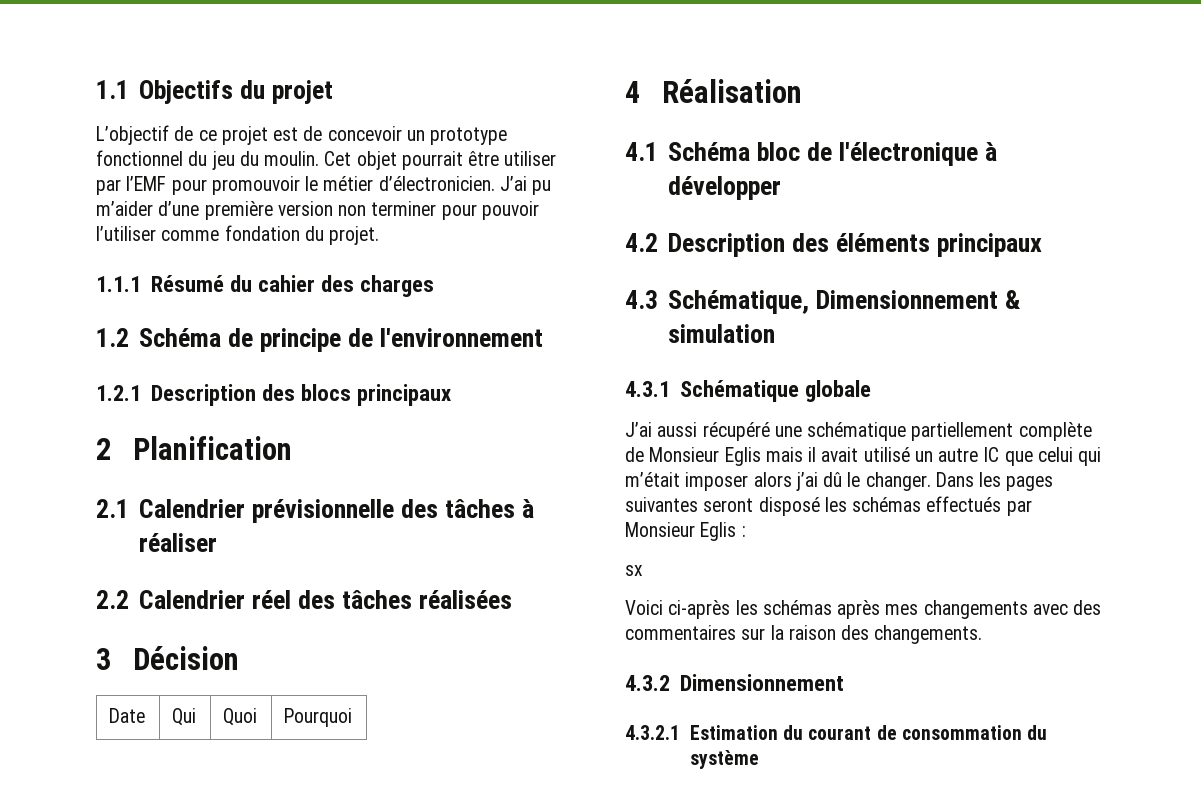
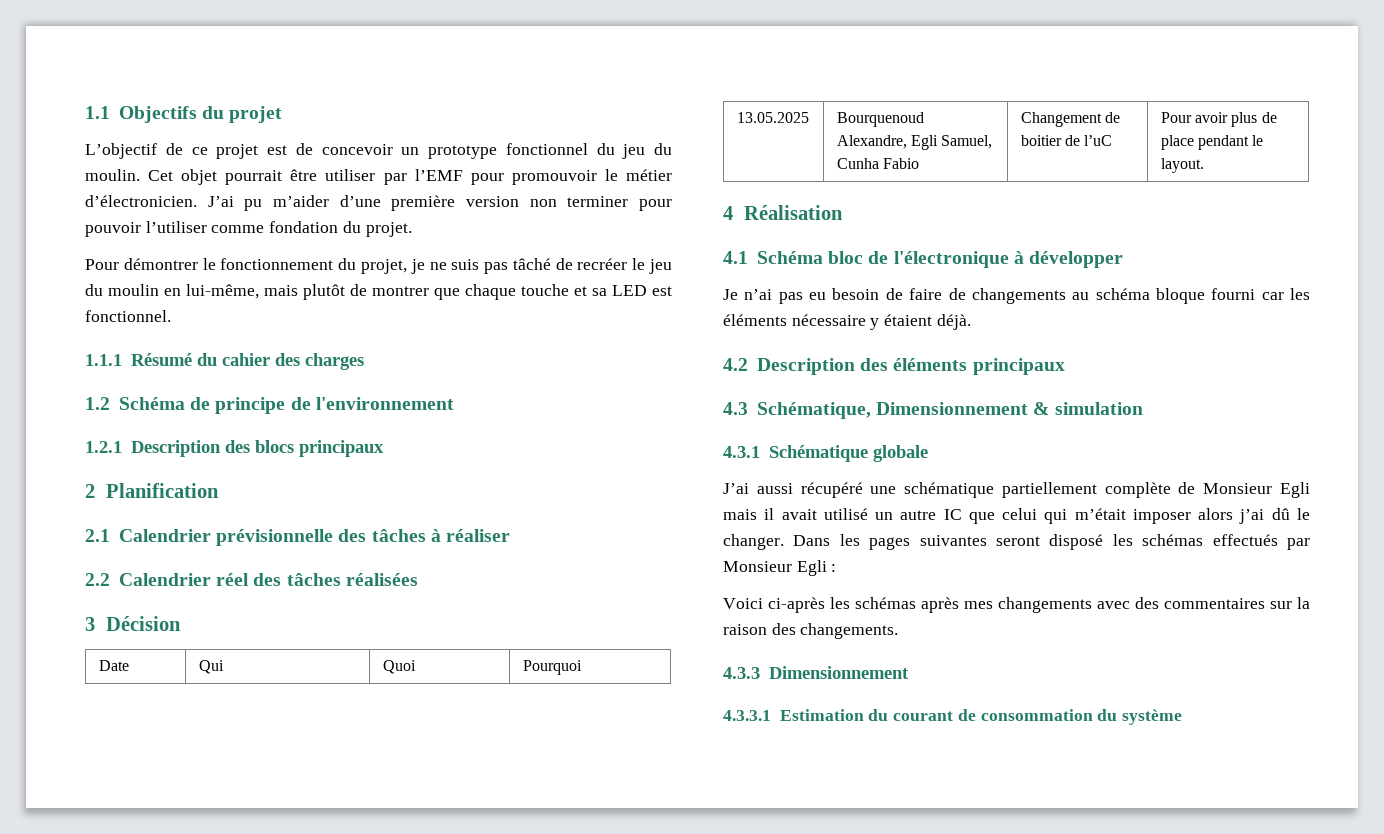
(380, 235) none -> [85,258,672,274] [85,284,672,300] [85,310,171,322] // Pour démontrer le fonctionnement du projet, je ne suis pas tâché de recréer le jeu du moulin en lui-même, mais plutôt de montrer que chaque touche et sa LED est fonctionnel.
(353, 717) none -> [736,112,809,123] [836,112,924,127] [836,135,993,150] [836,158,919,169] [1020,112,1120,127] [1020,135,1113,146] [1160,112,1277,127] [1160,135,1264,150] [1160,158,1204,173] // 13.05.2025 | Bourquenoud Alexandre, Egli Samuel, Cunha Fabio | Changement de boitier de l’uC | Pour avoir plus de place pendant le layout.
(781, 188) none -> [723,288,1310,304] [723,314,971,330] // Je n’ai pas eu besoin de faire de changements au schéma bloque fourni car les éléments nécessaire y étaient déjà.
[724,447,761,466] Eglis -> [1280,482,1310,498] Egli
[700,522,737,541] Eglis -> [796,560,827,576] Egli
[625,565,643,576] // sx -> (837, 568) none
[625,675,670,691] 4.3.2 -> [723,667,760,679] 4.3.3
[625,725,680,740] 4.3.2.1 -> [723,710,771,721] 4.3.3.1

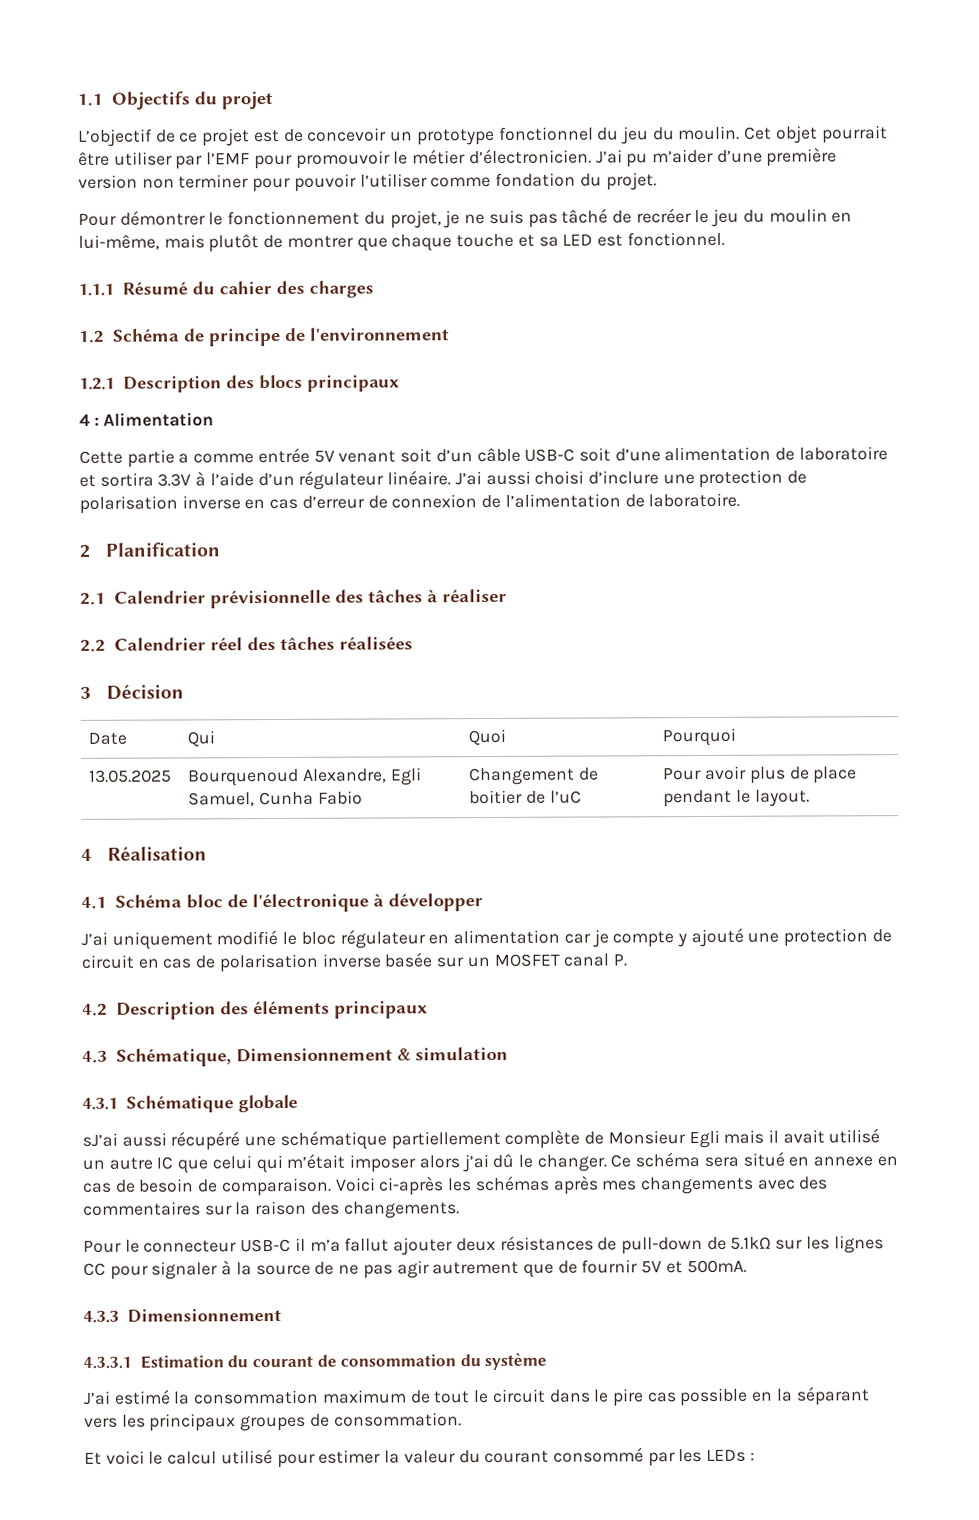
(384, 448) none -> [79,412,215,427] [79,446,888,468] [79,469,808,490] [79,492,741,514] // 4 : Alimentation // Cette partie a comme entrée 5V venant soit d’un câble USB-C soit d’une alimentation de laboratoire et sortira 3.3V à l’aide d’un régulateur linéaire. J’ai aussi choisi d’inclure une protection de polarisation inverse en cas d’erreur de connexion de l’alimentation de laboratoire.
[723,288,1310,304] [723,314,971,330] Je n’ai pas eu besoin de faire de changements au schéma bloque fourni car les éléments nécessaire y étaient déjà. -> [81,927,892,950] [81,952,627,973] J’ai uniquement modifié le bloc régulateur en alimentation car je compte y ajouté une protection de circuit en cas de polarisation inverse basée sur un MOSFET canal P.
[723,483,749,494] J’ai -> [82,1132,118,1147] sJ’ai
[793,534,1310,550] [723,560,837,576] Dans les pages suivantes seront disposé les schémas effectués par Monsieur Egli : // -> [610,1151,898,1168] [82,1177,332,1197] Ce schéma sera situé en annexe en cas de besoin de comparaison.
(899, 631) none -> [83,1235,884,1256] [83,1259,747,1280] // Pour le connecteur USB-C il m’a fallut ajouter deux résistances de pull-down de 5.1kΩ sur les lignes CC pour signaler à la source de ne pas agir autrement que de fournir 5V et 500mA.
(1183, 717) none -> [83,1386,870,1407] [84,1412,462,1432] [84,1447,755,1469] // J’ai estimé la consommation maximum de tout le circuit dans le pire cas possible en la séparant vers les principaux groupes de consommation. // Et voici le calcul utilisé pour estimer la valeur du courant consommé par les LEDs :

